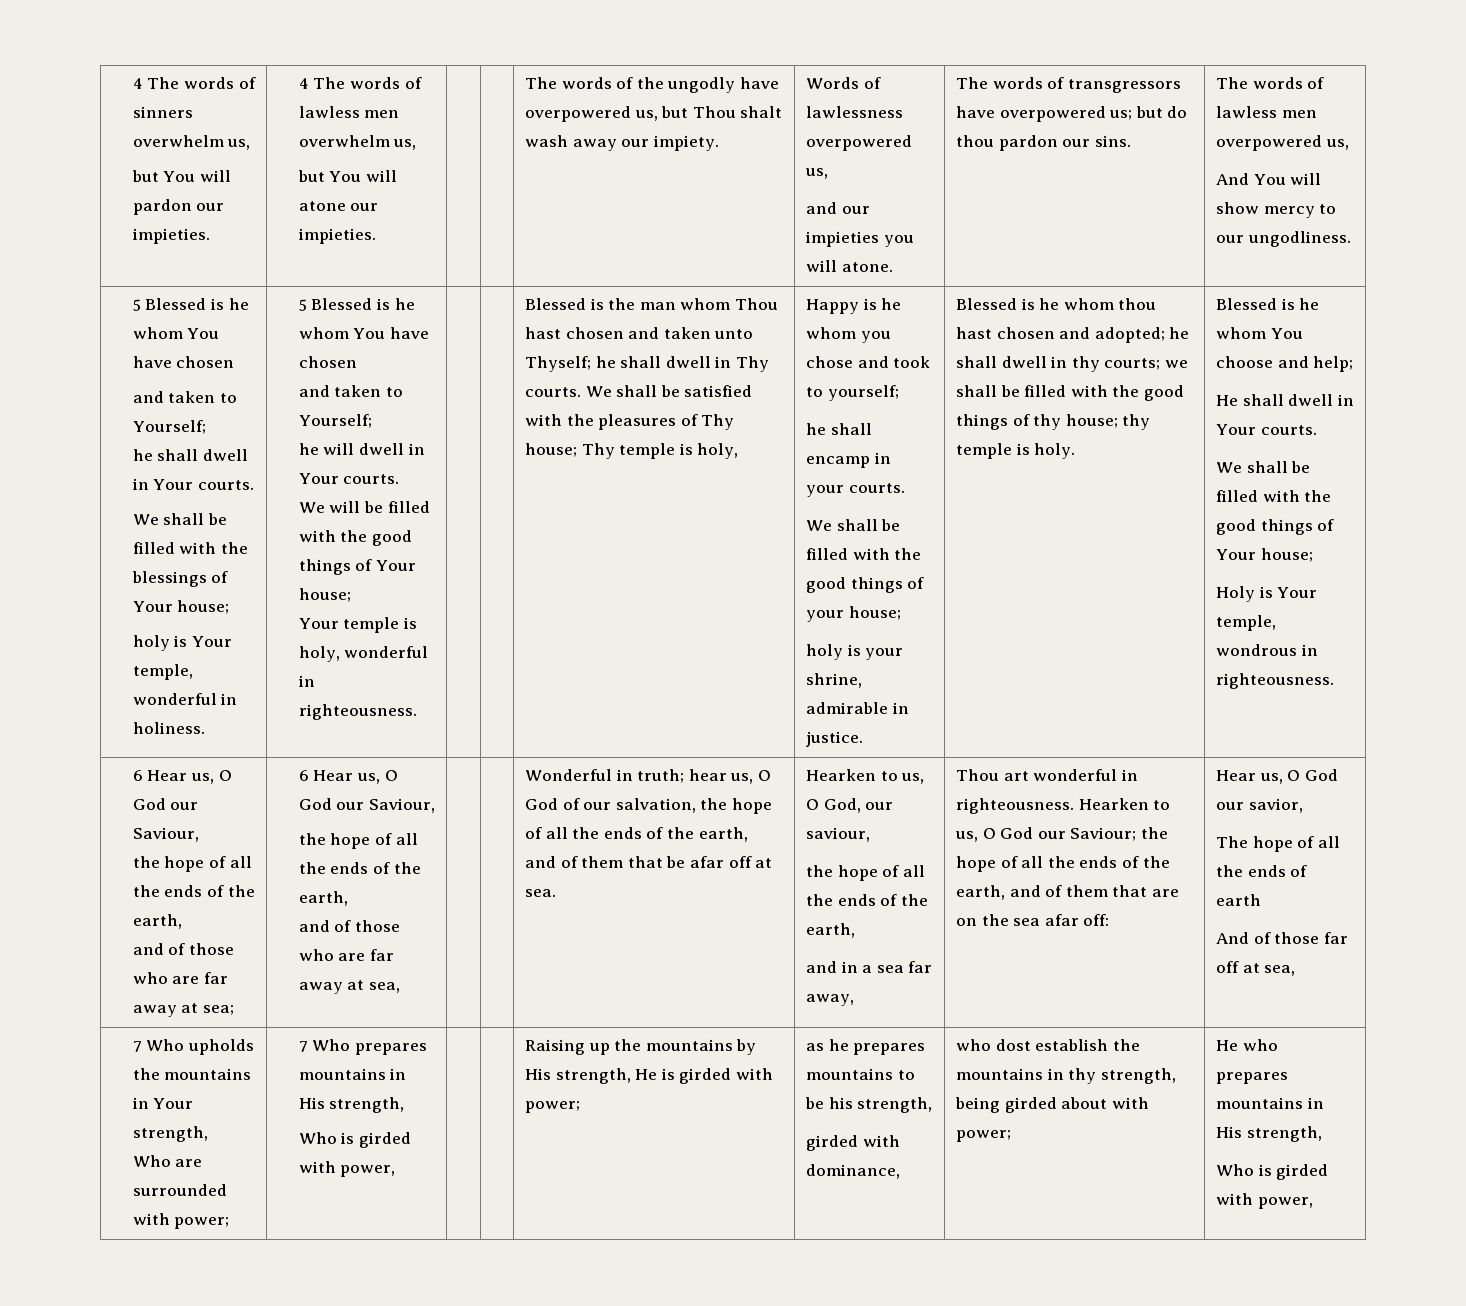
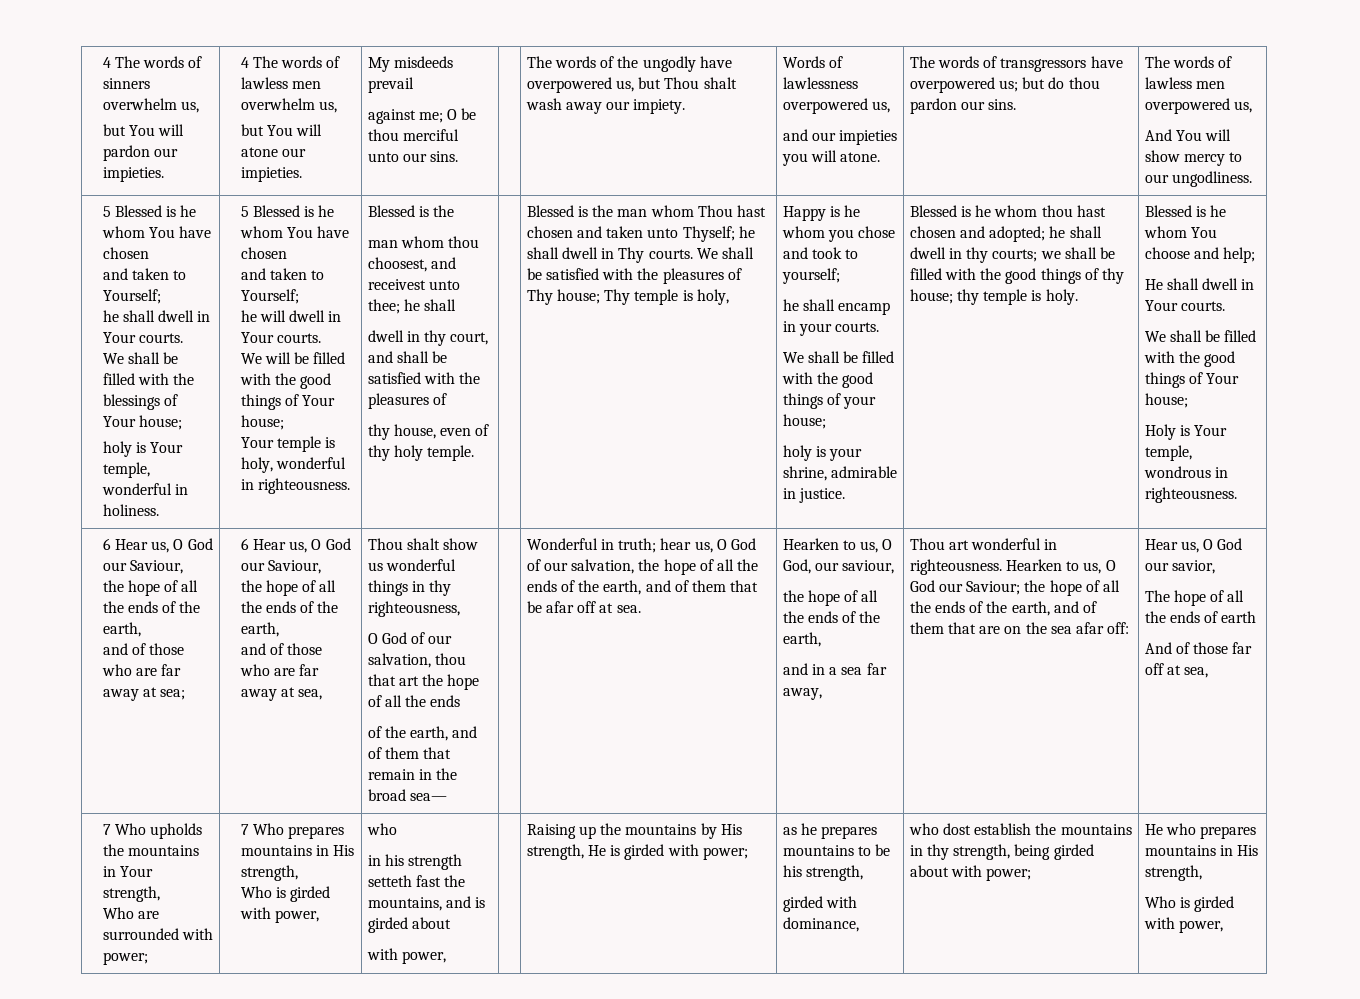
(376, 236) none -> [367,56,453,72] [367,77,414,93] [367,108,477,124] [367,129,459,141] [367,151,459,162] My misdeeds prevail // against me; O be thou merciful unto our sins.
(417, 712) none -> [367,205,455,217] [367,236,480,248] [367,257,456,272] [367,279,460,290] [367,299,457,314] [367,330,489,346] [367,351,448,363] [367,372,481,384] [367,393,447,409] [367,424,490,440] [367,445,475,461] Blessed is the // man whom thou choosest, and receivest unto thee; he shall // dwell in thy court, and shall be satisfied with the pleasures of // thy house, even of thy holy temple.
(400, 987) none -> [367,538,479,550] [367,559,456,571] [367,580,452,596] [367,601,460,617] [367,632,453,644] [367,653,466,668] [367,674,480,690] [367,695,461,707] [367,726,478,741] [367,747,452,759] [367,768,458,780] [367,789,447,801] Thou shalt show us wonderful things in thy righteousness, // O God of our salvation, thou that art the hope of all the ends // of the earth, and of them that remain in the broad sea—
(396, 1171) none -> [366,823,397,835] [367,854,463,870] [367,875,466,887] [367,896,486,911] [367,917,451,933] [366,948,446,964] who // in his strength setteth fast the mountains, and is girded about // with power,

